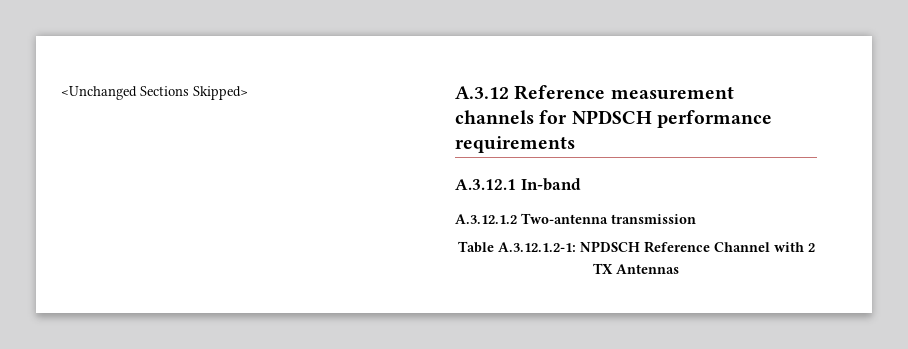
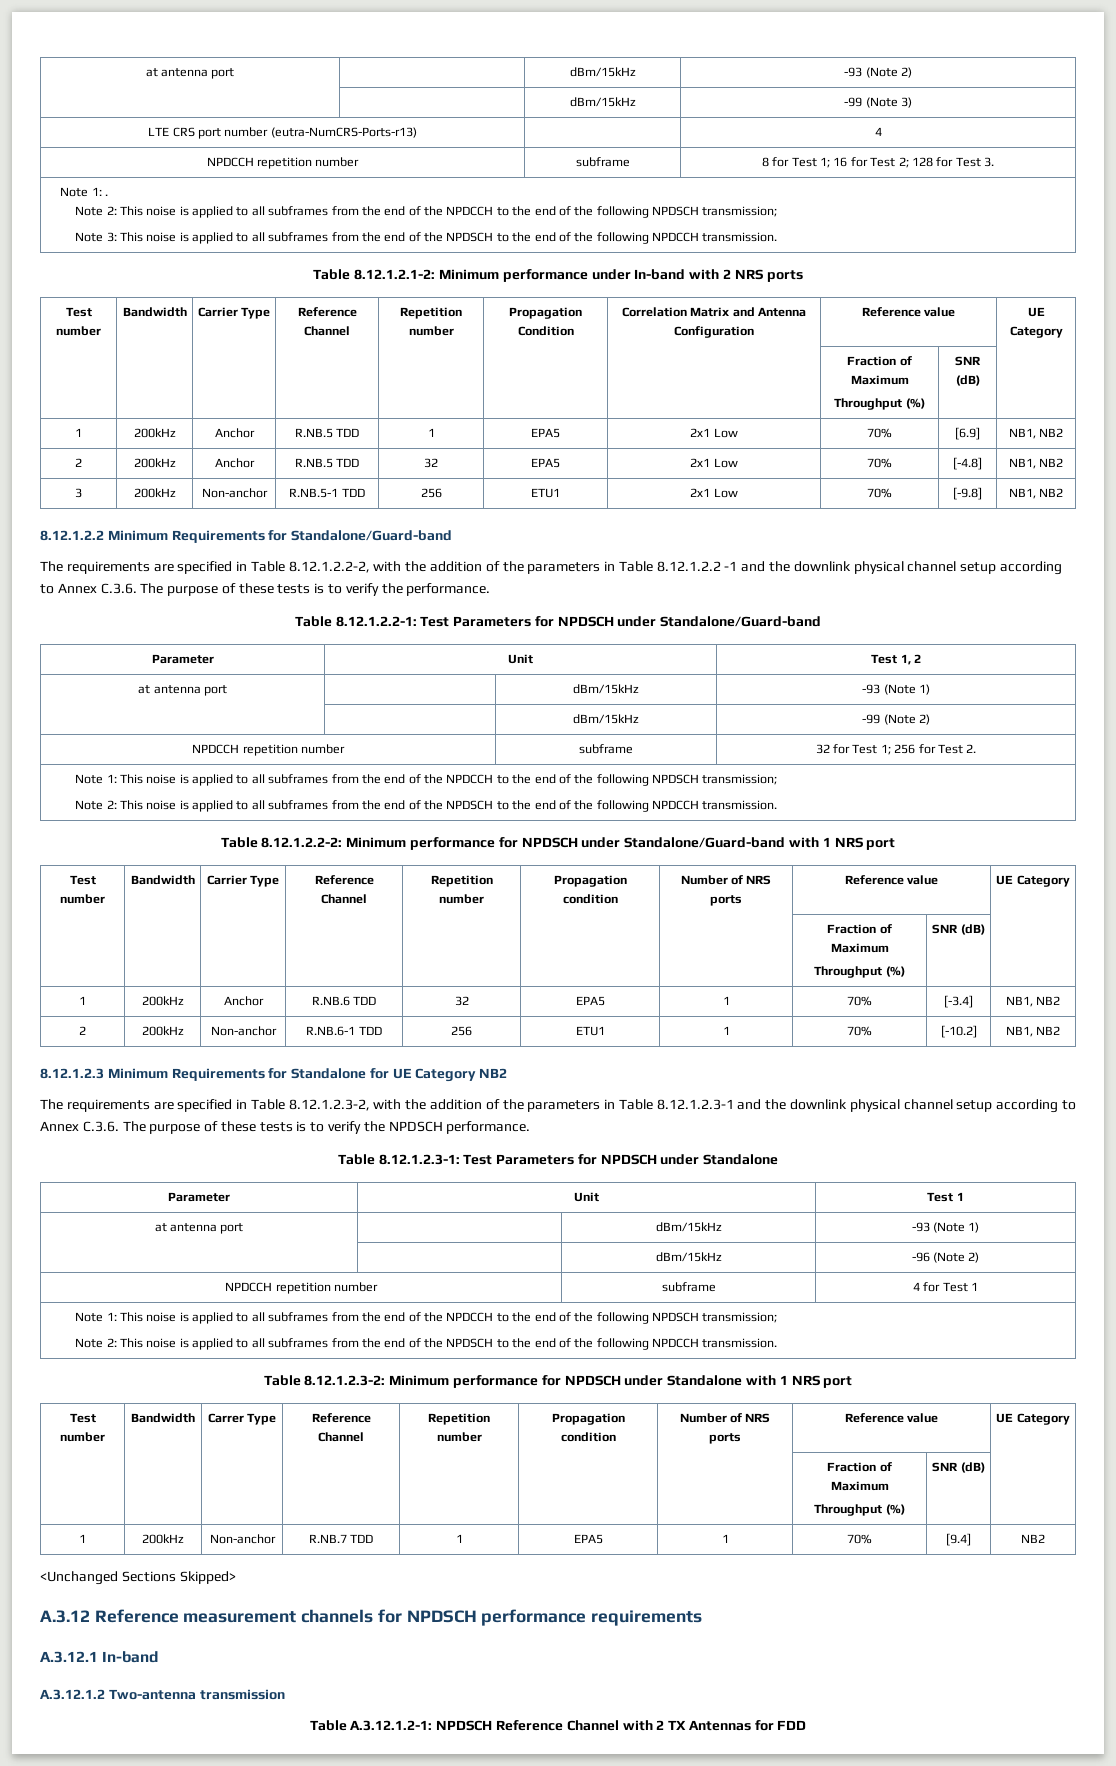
(61, 93) none -> [145,68,235,79] [569,67,636,77] [844,67,912,78] [569,97,636,107] [844,97,912,108] [148,127,417,139] [874,127,882,136] [206,157,360,169] [575,157,630,167] [761,157,995,168] [60,187,109,197] [75,206,778,218] [75,232,778,244] [313,269,803,282] [65,307,92,317] [56,326,101,336] [122,307,187,317] [197,307,271,319] [297,307,357,317] [304,326,350,336] [400,307,462,319] [408,326,454,336] [509,307,582,319] [517,326,574,336] [621,307,807,317] [674,326,754,338] [861,307,956,317] [1027,307,1045,317] [1009,326,1063,338] [847,356,912,366] [850,375,909,385] [834,398,925,410] [955,356,981,366] [955,375,980,386] [75,428,82,437] [133,428,176,438] [214,428,255,438] [294,428,360,438] [427,428,435,437] [531,428,560,438] [690,428,738,438] [867,428,892,438] [955,427,980,440] [1008,428,1064,439] [75,458,82,467] [133,458,176,468] [214,458,255,468] [294,458,360,468] [424,458,438,468] [531,458,560,468] [690,458,738,468] [867,458,892,468] [953,457,982,470] [1008,458,1064,469] [75,488,82,498] [133,488,176,498] [201,488,268,498] [289,488,365,498] [420,488,442,498] [531,488,560,498] [690,488,738,498] [867,488,892,498] [953,487,982,500] [1008,488,1064,499] [40,530,453,543] [40,561,1062,575] [40,583,491,596] [294,616,822,627] [151,654,214,664] [508,654,533,664] [871,654,921,665] [138,685,227,696] [573,684,639,694] [862,684,930,695] [573,714,639,724] [862,714,930,725] [192,744,345,756] [579,744,633,754] [815,744,977,755] [75,774,778,786] [75,800,778,812] [220,837,896,850] [69,875,96,885] [60,894,105,904] [130,875,195,885] [206,875,280,887] [314,875,374,885] [321,894,367,904] [430,875,493,887] [439,894,484,904] [553,875,627,887] [562,894,618,904] [680,875,772,885] [710,895,742,906] [844,875,939,885] [996,875,1070,887] [827,924,892,934] [830,943,889,953] [814,966,905,978] [932,924,985,935] [79,996,86,1005] [141,996,184,1006] [223,996,264,1006] [311,996,377,1006] [454,996,469,1006] [575,996,605,1006] [722,996,730,1005] [847,996,872,1006] [944,995,973,1008] [1005,996,1061,1007] [79,1026,86,1035] [141,1026,184,1036] [210,1026,277,1036] [306,1026,382,1036] [451,1026,472,1036] [575,1026,605,1036] [722,1026,730,1035] [847,1026,872,1036] [940,1025,977,1038] [1005,1026,1061,1037] [40,1068,508,1082] [40,1099,1076,1113] [40,1121,531,1134] [337,1154,779,1165] [168,1192,230,1202] [574,1192,599,1202] [927,1192,964,1202] [154,1223,244,1234] [655,1222,722,1232] [911,1222,980,1233] [655,1252,722,1262] [911,1252,980,1263] [225,1282,378,1294] [661,1282,716,1292] [912,1282,979,1292] [75,1312,778,1324] [75,1338,778,1350] [263,1375,853,1388] [69,1413,96,1423] [60,1432,105,1442] [131,1413,195,1423] [207,1413,277,1425] [311,1413,371,1423] [318,1432,364,1442] [428,1413,490,1425] [436,1432,482,1442] [551,1413,625,1425] [560,1432,616,1442] [679,1413,771,1423] [709,1433,741,1444] [844,1413,939,1423] [996,1413,1070,1425] [827,1462,892,1472] [830,1481,889,1491] [814,1504,905,1516] [932,1462,985,1473] [79,1534,86,1543] [142,1534,184,1544] [209,1534,276,1544] [308,1534,374,1543] [455,1534,463,1543] [573,1534,603,1544] [721,1534,729,1543] [847,1534,872,1544] [946,1533,971,1546] [1021,1534,1045,1543] at antenna port | | dBm/15kHz | -93 (Note 2) // | | dBm/15kHz | -99 (Note 3) // LTE CRS port number (eutra-NumCRS-Ports-r13) | | 4 // NPDCCH repetition number | subframe | 8 for Test 1; 16 for Test 2; 128 for Test 3. // Note 1: . // Note 2: This noise is applied to all subframes from the end of the NPDCCH to the end of the following NPDSCH transmission; // Note 3: This noise is applied to all subframes from the end of the NPDSCH to the end of the following NPDCCH transmission. // Table 8.12.1.2.1-2: Minimum performance under In-band with 2 NRS ports // Test number | Bandwidth | Carrier Type | Reference Channel | Repetition number | Propagation Condition | Correlation Matrix and Antenna Configuration | Reference value | UE Category // | | | | | | | Fraction of Maximum // Throughput (%) | SNR (dB) | // 1 | 200kHz | Anchor | R.NB.5 TDD | 1 | EPA5 | 2x1 Low | 70% | [6.9] | NB1, NB2 // 2 | 200kHz | Anchor | R.NB.5 TDD | 32 | EPA5 | 2x1 Low | 70% | [-4.8] | NB1, NB2 // 3 | 200kHz | Non-anchor | R.NB.5-1 TDD | 256 | ETU1 | 2x1 Low | 70% | [-9.8] | NB1, NB2 // 8.12.1.2.2 Minimum Requirements for Standalone/Guard-band // The requirements are specified in Table 8.12.1.2.2-2, with the addition of the parameters in Table 8.12.1.2.2 -1 and the downlink physical channel setup according to Annex C.3.6. The purpose of these tests is to verify the performance. // Table 8.12.1.2.2-1: Test Parameters for NPDSCH under Standalone/Guard-band // Parameter | Unit | Test 1, 2 // at antenna port | | dBm/15kHz | -93 (Note 1) // | | dBm/15kHz | -99 (Note 2) // NPDCCH repetition number | subframe | 32 for Test 1; 256 for Test 2. // Note 1: This noise is applied to all subframes from the end of the NPDCCH to the end of the following NPDSCH transmission; // Note 2: This noise is applied to all subframes from the end of the NPDSCH to the end of the following NPDCCH transmission. // Table 8.12.1.2.2-2: Minimum performance for NPDSCH under Standalone/Guard-band with 1 NRS port // Test number | Bandwidth | Carrier Type | Reference Channel | Repetition number | Propagation condition | Number of NRS ports | Reference value | UE Category // | | | | | | | Fraction of Maximum // Throughput (%) | SNR (dB) | // 1 | 200kHz | Anchor | R.NB.6 TDD | 32 | EPA5 | 1 | 70% | [-3.4] | NB1, NB2 // 2 | 200kHz | Non-anchor | R.NB.6-1 TDD | 256 | ETU1 | 1 | 70% | [-10.2] | NB1, NB2 // 8.12.1.2.3 Minimum Requirements for Standalone for UE Category NB2 // The requirements are specified in Table 8.12.1.2.3-2, with the addition of the parameters in Table 8.12.1.2.3-1 and the downlink physical channel setup according to Annex C.3.6. The purpose of these tests is to verify the NPDSCH performance. // Table 8.12.1.2.3-1: Test Parameters for NPDSCH under Standalone // Parameter | Unit | Test 1 // at antenna port | | dBm/15kHz | -93 (Note 1) // | | dBm/15kHz | -96 (Note 2) // NPDCCH repetition number | subframe | 4 for Test 1 // Note 1: This noise is applied to all subframes from the end of the NPDCCH to the end of the following NPDSCH transmission; // Note 2: This noise is applied to all subframes from the end of the NPDSCH to the end of the following NPDCCH transmission. // Table 8.12.1.2.3-2: Minimum performance for NPDSCH under Standalone with 1 NRS port // Test number | Bandwidth | Carrer Type | Reference Channel | Repetition number | Propagation condition | Number of NRS ports | Reference value | UE Category // | | | | | | | Fraction of Maximum // Throughput (%) | SNR (dB) | // 1 | 200kHz | Non-anchor | R.NB.7 TDD | 1 | EPA5 | 1 | 70% | [9.4] | NB2 //
(679, 269) none -> [754,1720,807,1731] for FDD

